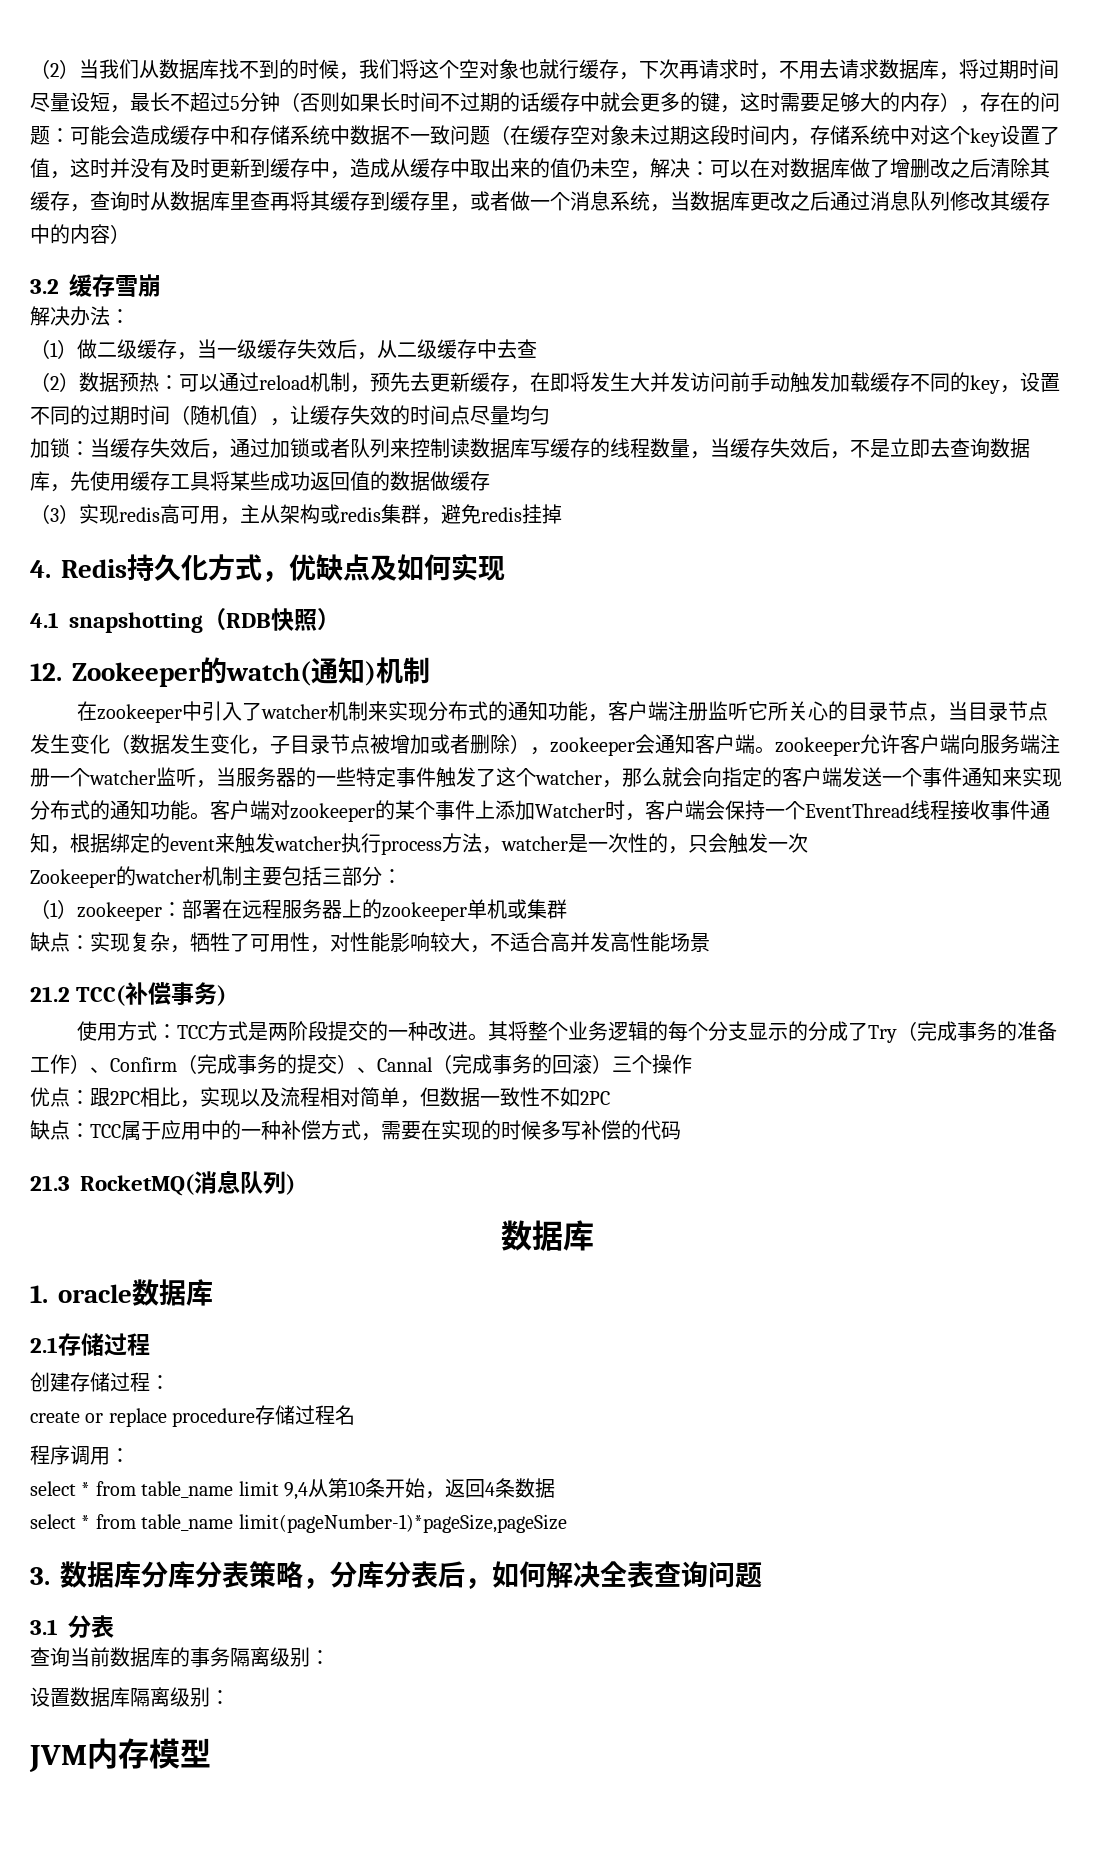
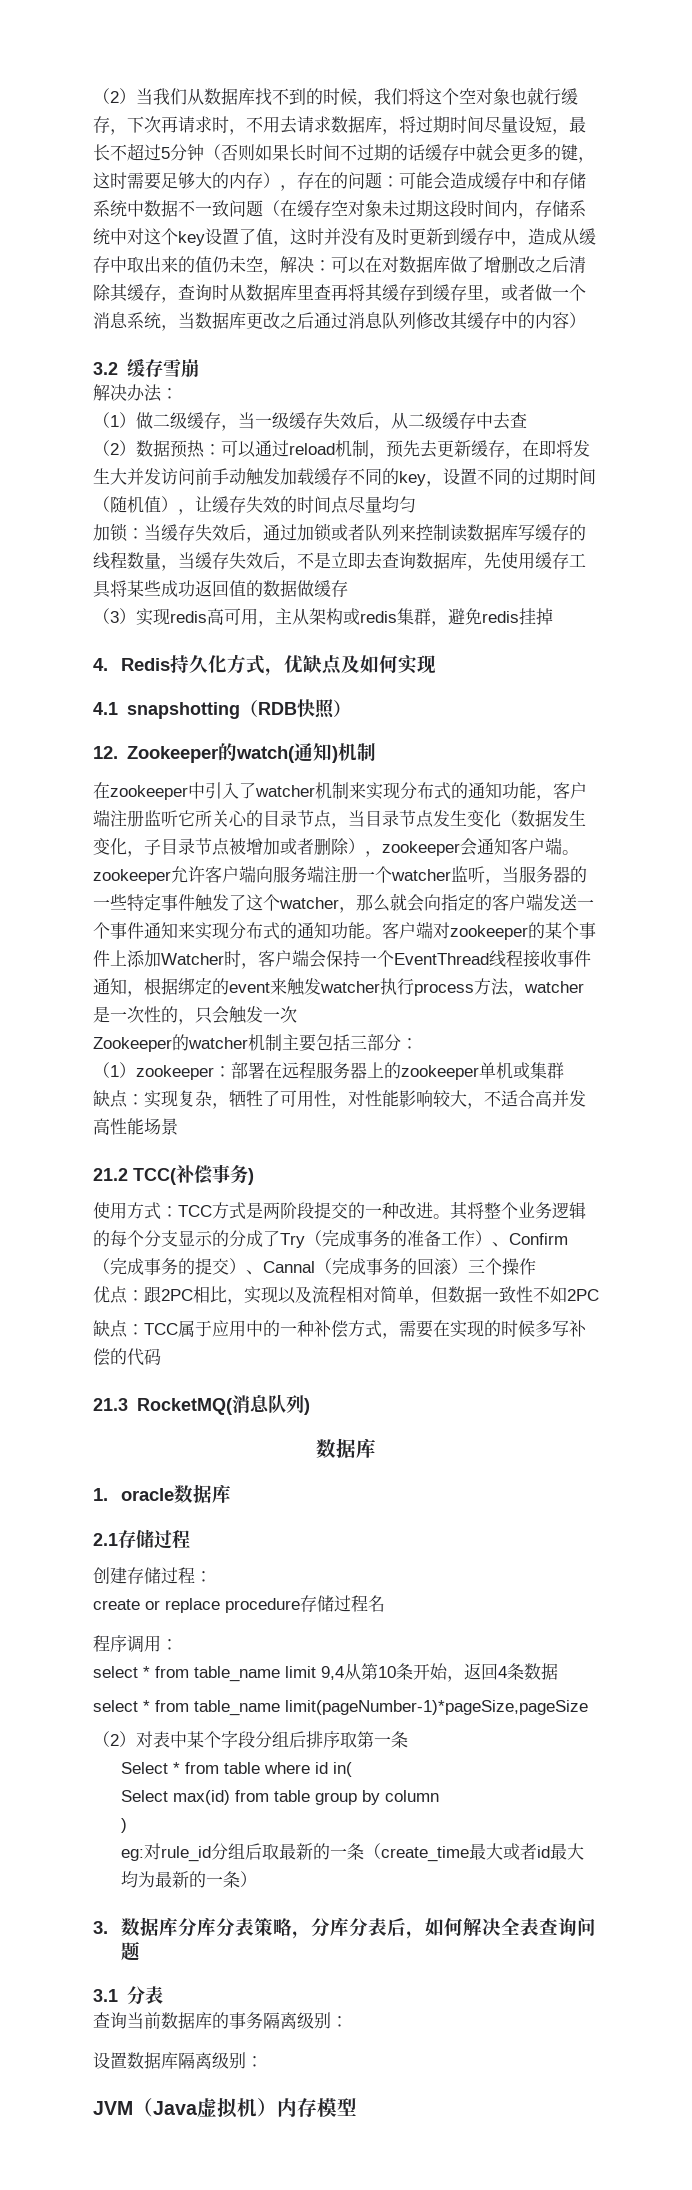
(567, 1523) none -> [93,1731,408,1748] [121,1762,353,1777] [121,1790,440,1805] [121,1818,128,1833] [121,1843,585,1862] [121,1871,258,1888] // （2）对表中某个字段分组后排序取第一条 // Select * from table where id in( // Select max(id) from table group by column // ) // eg:对rule_id分组后取最新的一条（create_time最大或者id最大均为最新的一条）
(87, 1758) none -> [133,2098,277,2118] （Java虚拟机）

